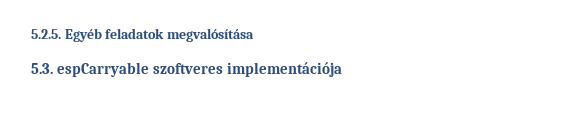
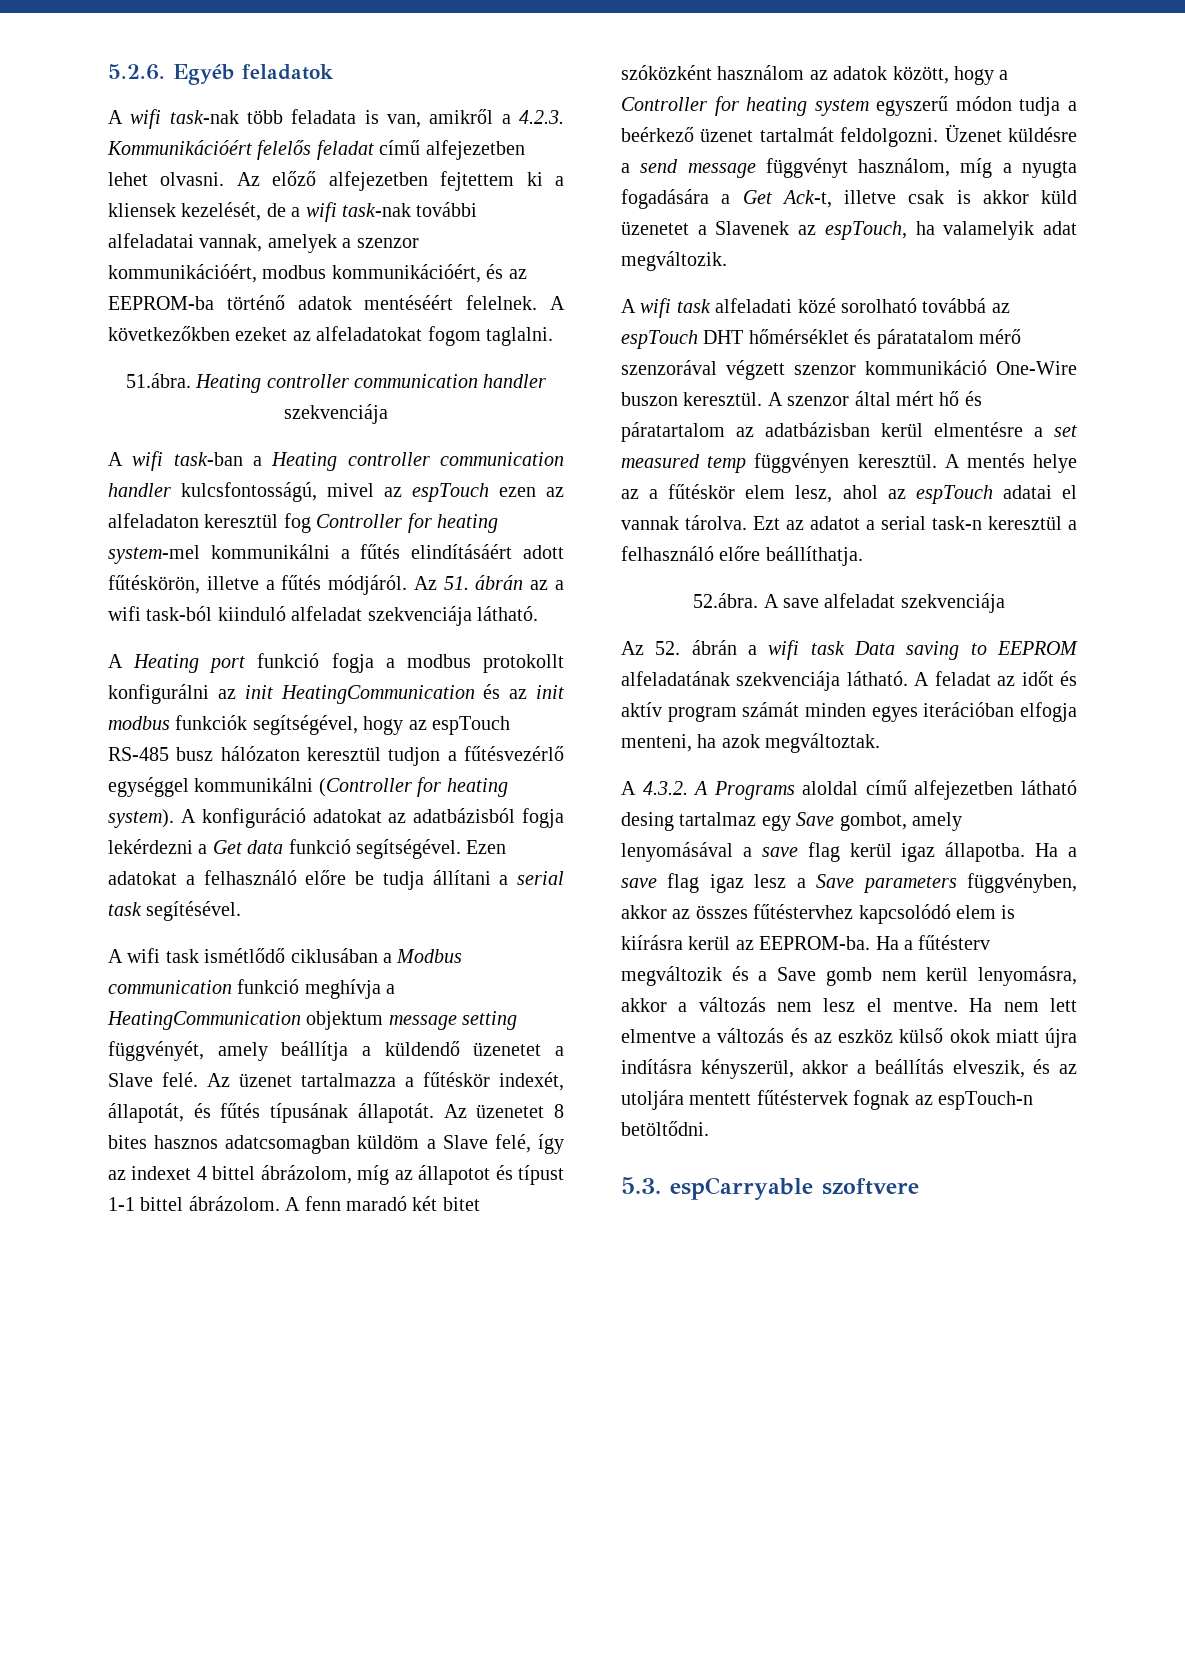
[31,29,61,39] 5.2.5. -> [108,64,165,80] 5.2.6.
[166,28,254,42] megvalósítása -> [108,109,564,129] [107,140,525,160] [108,171,564,191] [108,202,478,222] [108,233,419,253] [108,264,527,283] [108,295,565,310] [108,326,553,346] [125,373,547,393] [284,404,388,424] [108,451,564,471] [108,482,564,502] [108,513,498,533] [108,544,564,564] [108,575,564,595] [108,606,538,626] [108,653,564,673] [108,684,564,704] [108,715,510,735] [108,746,564,766] [108,777,508,797] [108,808,564,828] [108,839,507,859] [108,870,564,890] [108,901,242,921] [108,948,463,963] [108,979,396,999] [107,1011,518,1030] [108,1041,564,1061] [108,1072,564,1091] [108,1103,564,1123] [108,1134,565,1154] [108,1165,564,1185] [108,1196,480,1211] [621,65,1009,85] [621,96,1077,116] [621,124,1077,147] [621,158,1077,178] [621,189,1077,209] [621,221,1077,240] [621,251,727,271] [621,298,1010,318] [621,329,1021,349] [621,360,1077,380] [621,391,982,406] [621,422,1077,442] [621,453,1077,473] [621,484,1077,504] [621,515,1077,530] [621,546,863,566] [693,593,1005,613] [621,640,1078,660] [621,671,1077,691] [621,702,1077,722] [621,733,881,753] [621,780,1077,800] [621,812,962,831] [621,842,1077,862] [621,873,1077,893] [621,904,1016,924] [621,935,991,950] [621,966,1077,986] [621,997,1077,1012] [621,1028,1077,1048] [621,1059,1077,1079] [621,1090,1033,1110] [621,1121,709,1136] // A wifi task-nak több feladata is van, amikről a 4.2.3. Kommunikációért felelős feladat című alfejezetben lehet olvasni. Az előző alfejezetben fejtettem ki a kliensek kezelését, de a wifi task-nak további alfeladatai vannak, amelyek a szenzor kommunikációért, modbus kommunikációért, és az EEPROM-ba történő adatok mentéséért felelnek. A következőkben ezeket az alfeladatokat fogom taglalni. // 51.ábra. Heating controller communication handler szekvenciája // A wifi task-ban a Heating controller communication handler kulcsfontosságú, mivel az espTouch ezen az alfeladaton keresztül fog Controller for heating system-mel kommunikálni a fűtés elindításáért adott fűtéskörön, illetve a fűtés módjáról. Az 51. ábrán az a wifi task-ból kiinduló alfeladat szekvenciája látható. // A Heating port funkció fogja a modbus protokollt konfigurálni az init HeatingCommunication és az init modbus funkciók segítségével, hogy az espTouch RS-485 busz hálózaton keresztül tudjon a fűtésvezérlő egységgel kommunikálni (Controller for heating system). A konfiguráció adatokat az adatbázisból fogja lekérdezni a Get data funkció segítségével. Ezen adatokat a felhasználó előre be tudja állítani a serial task segítésével. // A wifi task ismétlődő ciklusában a Modbus communication funkció meghívja a HeatingCommunication objektum message setting függvényét, amely beállítja a küldendő üzenetet a Slave felé. Az üzenet tartalmazza a fűtéskör indexét, állapotát, és fűtés típusának állapotát. Az üzenetet 8 bites hasznos adatcsomagban küldöm a Slave felé, így az indexet 4 bittel ábrázolom, míg az állapotot és típust 1-1 bittel ábrázolom. A fenn maradó két bitet szóközként használom az adatok között, hogy a Controller for heating system egyszerű módon tudja a beérkező üzenet tartalmát feldolgozni. Üzenet küldésre a send message függvényt használom, míg a nyugta fogadására a Get Ack-t, illetve csak is akkor küld üzenetet a Slavenek az espTouch, ha valamelyik adat megváltozik. // A wifi task alfeladati közé sorolható továbbá az espTouch DHT hőmérséklet és páratatalom mérő szenzorával végzett szenzor kommunikáció One-Wire buszon keresztül. A szenzor által mért hő és páratartalom az adatbázisban kerül elmentésre a set measured temp függvényen keresztül. A mentés helye az a fűtéskör elem lesz, ahol az espTouch adatai el vannak tárolva. Ezt az adatot a serial task-n keresztül a felhasználó előre beállíthatja. // 52.ábra. A save alfeladat szekvenciája // Az 52. ábrán a wifi task Data saving to EEPROM alfeladatának szekvenciája látható. A feladat az időt és aktív program számát minden egyes iterációban elfogja menteni, ha azok megváltoztak. // A 4.3.2. A Programs aloldal című alfejezetben látható desing tartalmaz egy Save gombot, amely lenyomásával a save flag kerül igaz állapotba. Ha a save flag igaz lesz a Save parameters függvényben, akkor az összes fűtéstervhez kapcsolódó elem is kiírásra kerül az EEPROM-ba. Ha a fűtésterv megváltozik és a Save gomb nem kerül lenyomásra, akkor a változás nem lesz el mentve. Ha nem lett elmentve a változás és az eszköz külső okok miatt újra indításra kényszerül, akkor a beállítás elveszik, és az utoljára mentett fűtéstervek fognak az espTouch-n betöltődni.
[153,62,343,77] szoftveres implementációja -> [821,1178,919,1195] szoftvere

